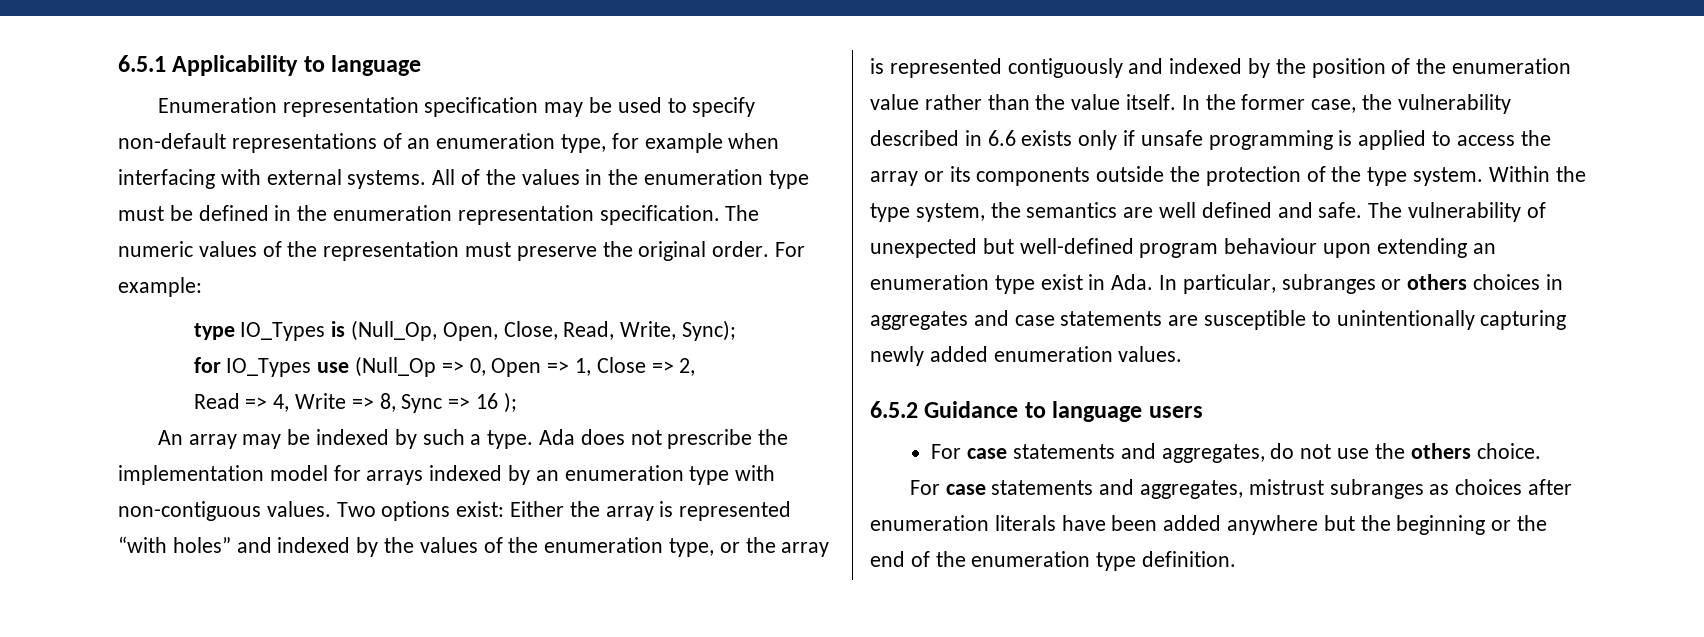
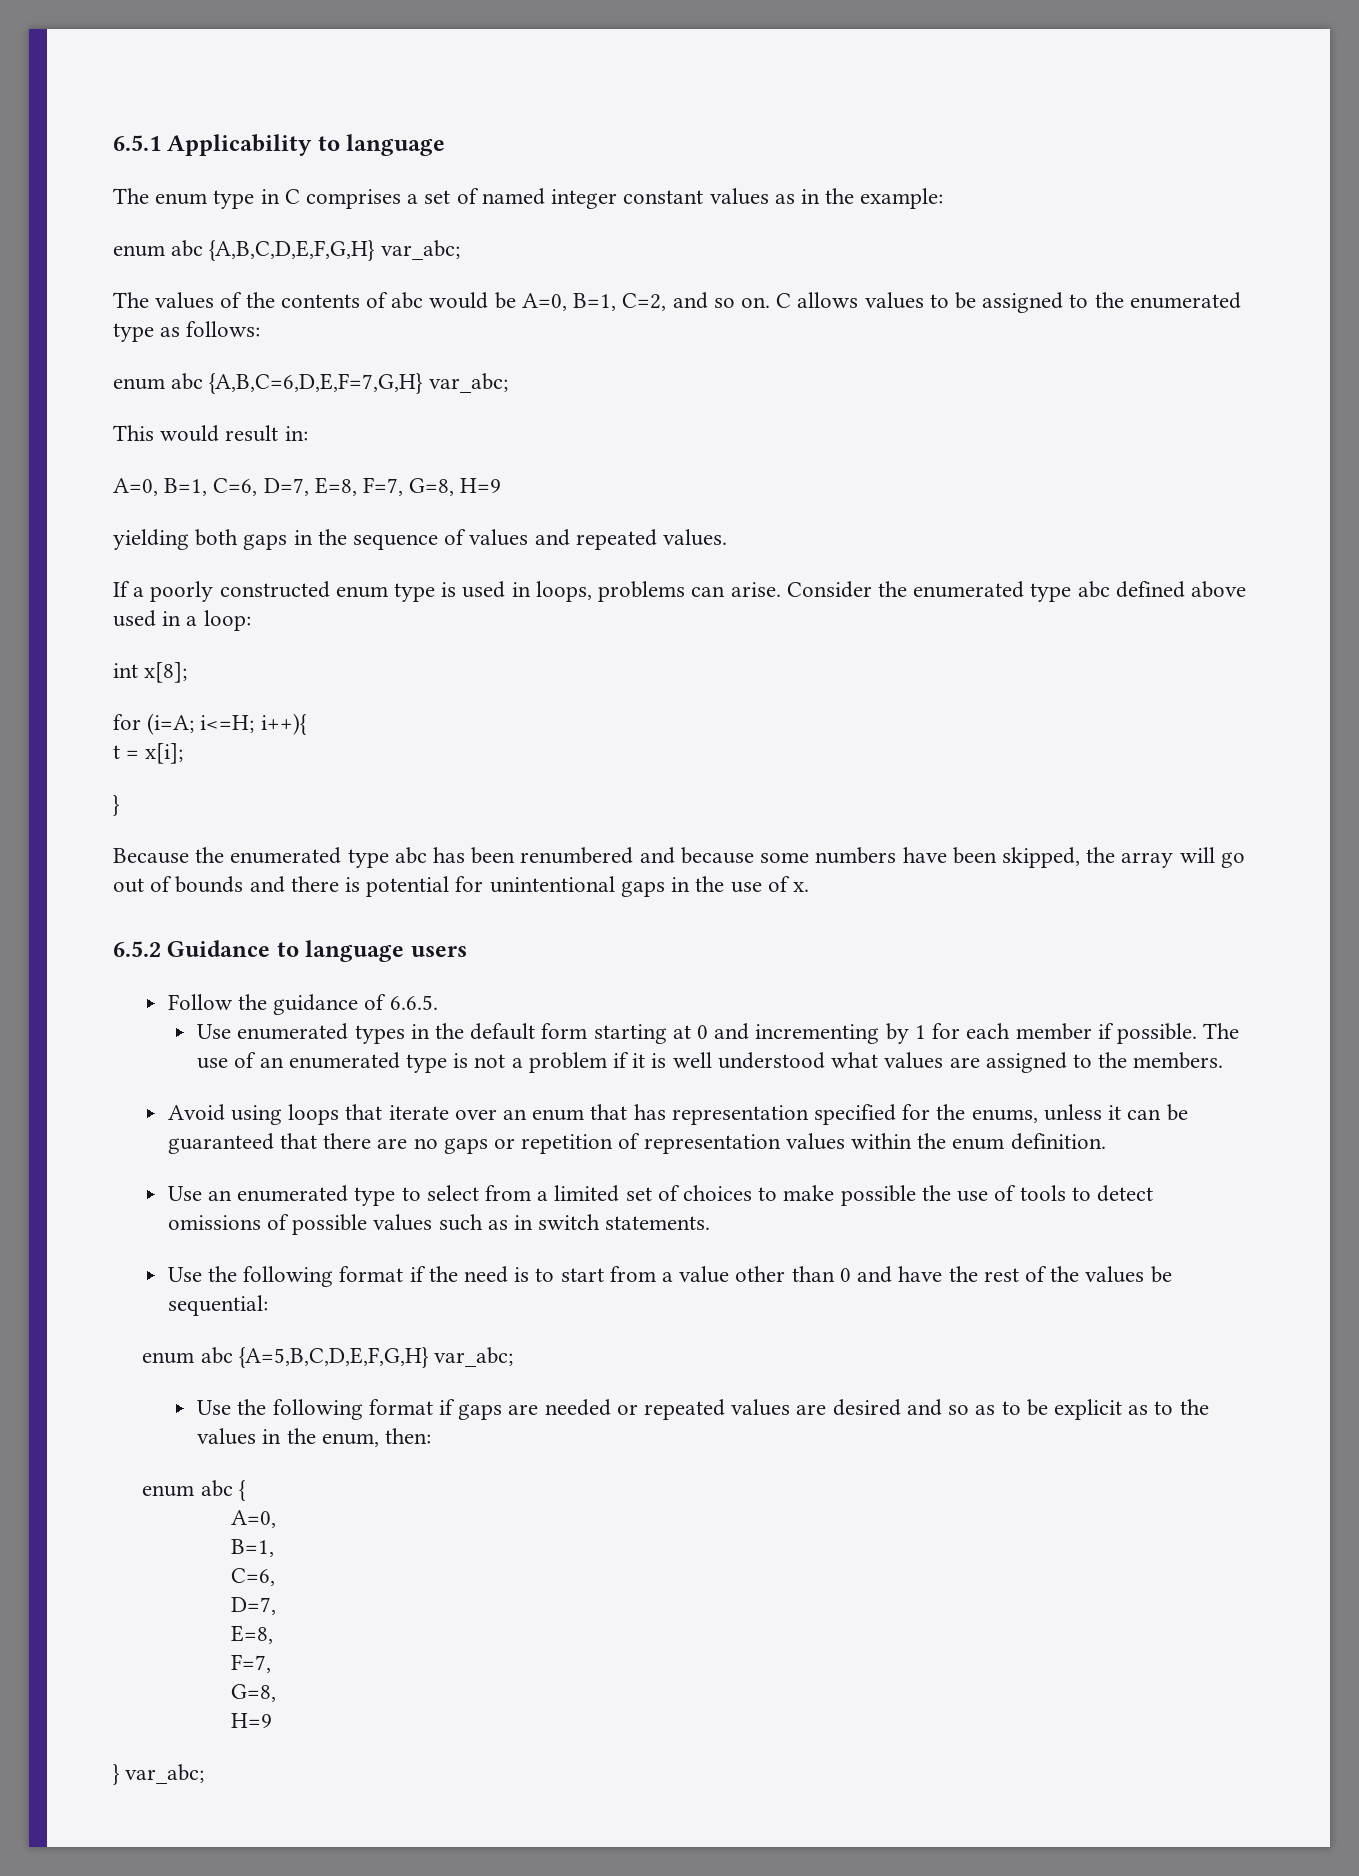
[157,97,756,117] [118,133,780,153] [118,169,809,189] [118,205,760,225] [118,241,806,261] [118,277,202,297] [193,320,737,341] [193,356,696,377] [193,392,517,413] [157,429,789,449] [118,465,776,485] [118,501,792,521] [118,536,830,557] [870,58,1572,78] [870,94,1511,114] [870,130,1551,150] [870,166,1586,186] [870,202,1546,222] [870,238,1496,258] [870,274,1563,294] [870,310,1567,330] [870,346,1183,366] Enumeration representation specification may be used to specify non-default representations of an enumeration type, for example when interfacing with external systems. All of the values in the enumeration type must be defined in the enumeration representation specification. The numeric values of the representation must preserve the original order. For example: // type IO_Types is (Null_Op, Open, Close, Read, Write, Sync); // for IO_Types use (Null_Op => 0, Open => 1, Close => 2, // Read => 4, Write => 8, Sync => 16 ); // An array may be indexed by such a type. Ada does not prescribe the implementation model for arrays indexed by an enumeration type with non-contiguous values. Two options exist: Either the array is represented “with holes” and indexed by the values of the enumeration type, or the array is represented contiguously and indexed by the position of the enumeration value rather than the value itself. In the former case, the vulnerability described in 6.6 exists only if unsafe programming is applied to access the array or its components outside the protection of the type system. Within the type system, the semantics are well defined and safe. The vulnerability of unexpected but well-defined program behaviour upon extending an enumeration type exist in Ada. In particular, subranges or others choices in aggregates and case statements are susceptible to unintentionally capturing newly added enumeration values. -> [113,188,944,209] [113,240,460,261] [113,292,1241,313] [113,321,261,342] [113,373,508,394] [113,425,308,442] [113,477,502,496] [113,529,728,550] [113,581,1246,602] [113,610,251,631] [113,662,188,683] [113,713,307,735] [113,743,184,764] [113,795,120,816] [113,847,1245,868] [113,876,809,897] The enum type in C comprises a set of named integer constant values as in the example: // enum abc {A,B,C,D,E,F,G,H} var_abc; // The values of the contents of abc would be A=0, B=1, C=2, and so on. C allows values to be assigned to the enumerated type as follows: // enum abc {A,B,C=6,D,E,F=7,G,H} var_abc; // This would result in: // A=0, B=1, C=6, D=7, E=8, F=7, G=8, H=9 // yielding both gaps in the sequence of values and repeated values. // If a poorly constructed enum type is used in loops, problems can arise. Consider the enumerated type abc defined above used in a loop: // int x[8]; // for (i=A; i<=H; i++){ // t = x[i]; // } // Because the enumerated type abc has been renumbered and because some numbers have been skipped, the array will go out of bounds and there is potential for unintentional gaps in the use of x.
[931,443,1541,463] [909,479,1572,499] [870,515,1548,535] [870,551,1237,571] For case statements and aggregates, do not use the others choice. // For case statements and aggregates, mistrust subranges as choices after enumeration literals have been added anywhere but the beginning or the end of the enumeration type definition. -> [167,994,438,1015] [197,1023,1240,1044] [197,1052,1224,1073] [167,1104,1188,1125] [167,1133,1106,1154] [167,1185,1153,1206] [167,1214,711,1235] [167,1266,1172,1287] [167,1295,268,1316] [142,1347,514,1368] [197,1399,1209,1420] [197,1428,432,1447] [142,1480,246,1501] [230,1510,276,1528] [230,1539,274,1557] [230,1568,275,1586] [230,1597,276,1615] [230,1625,273,1644] [230,1654,271,1673] [230,1684,276,1702] [230,1713,272,1728] [113,1764,205,1785] Follow the guidance of 6.6.5. // Use enumerated types in the default form starting at 0 and incrementing by 1 for each member if possible. The use of an enumerated type is not a problem if it is well understood what values are assigned to the members. // Avoid using loops that iterate over an enum that has representation specified for the enums, unless it can be guaranteed that there are no gaps or repetition of representation values within the enum definition. // Use an enumerated type to select from a limited set of choices to make possible the use of tools to detect omissions of possible values such as in switch statements. // Use the following format if the need is to start from a value other than 0 and have the rest of the values be sequential: // enum abc {A=5,B,C,D,E,F,G,H} var_abc; // Use the following format if gaps are needed or repeated values are desired and so as to be explicit as to the values in the enum, then: // enum abc { // A=0, // B=1, // C=6, // D=7, // E=8, // F=7, // G=8, // H=9 // } var_abc;

